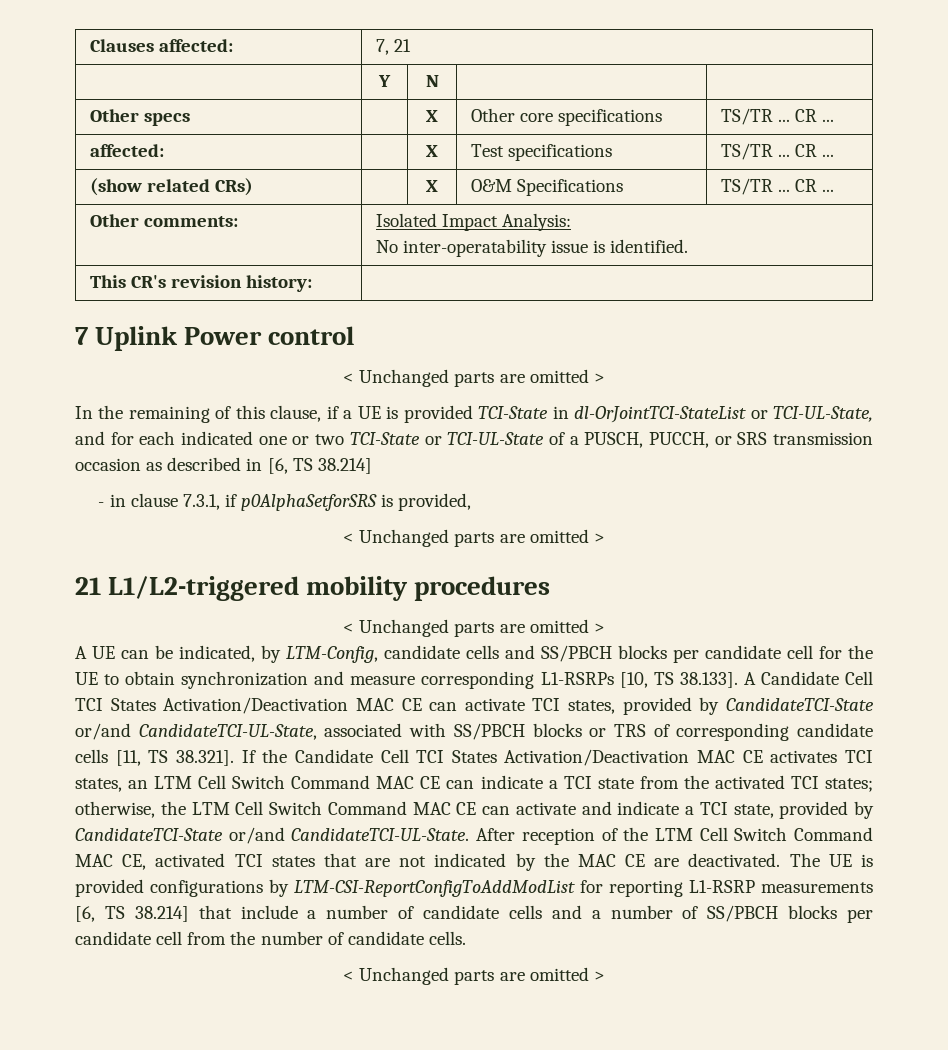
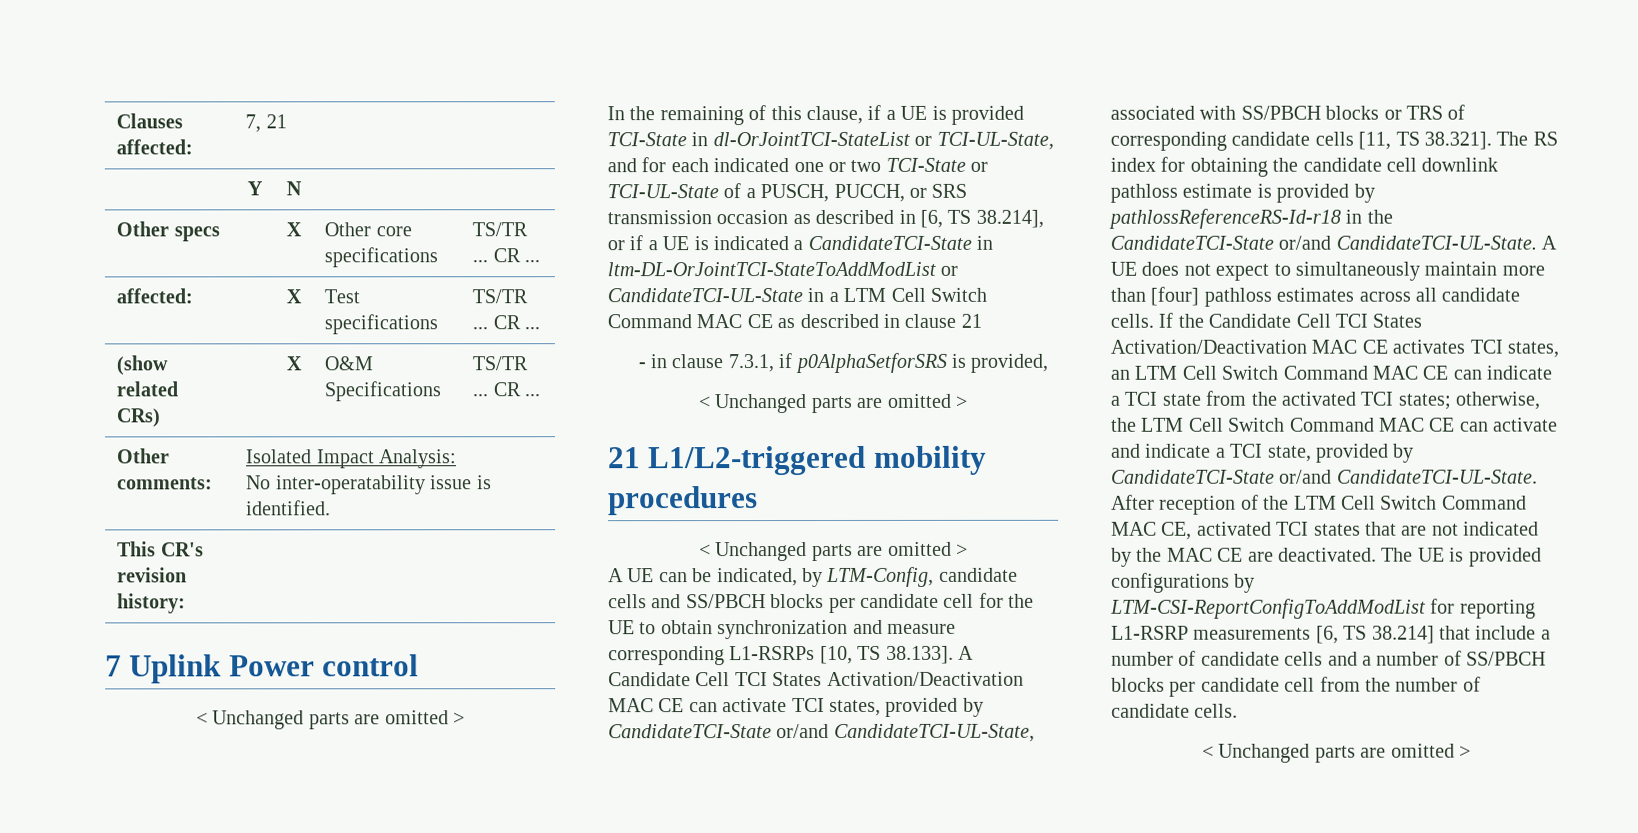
[317,458,372,474] 38.214] -> [975,209,1044,228] [607,235,994,251] [607,261,959,277] [607,287,987,303] [607,313,982,329] 38.214], or if a UE is indicated a CandidateTCI-State in ltm-DL-OrJointTCI-StateToAddModList or CandidateTCI-UL-State in a LTM Cell Switch Command MAC CE as described in clause 21
(234, 758) none -> [1496,131,1558,146] [1110,156,1499,177] [1110,183,1375,203] [1108,208,1393,229] [1110,235,1558,250] [1110,261,1545,281] [1110,286,1521,307] [1110,313,1154,328] The RS index for obtaining the candidate cell downlink pathloss estimate is provided by pathlossReferenceRS-Id-r18 in the CandidateTCI-State or/and CandidateTCI-UL-State. A UE does not expect to simultaneously maintain more than [four] pathloss estimates across all candidate cells.

